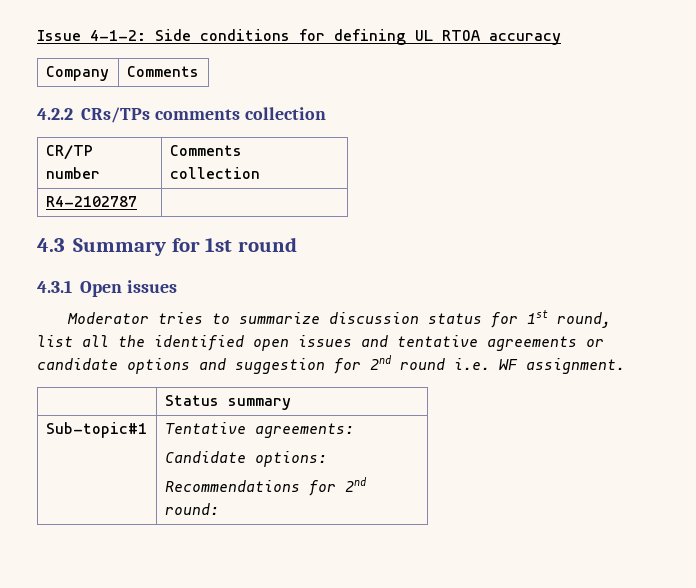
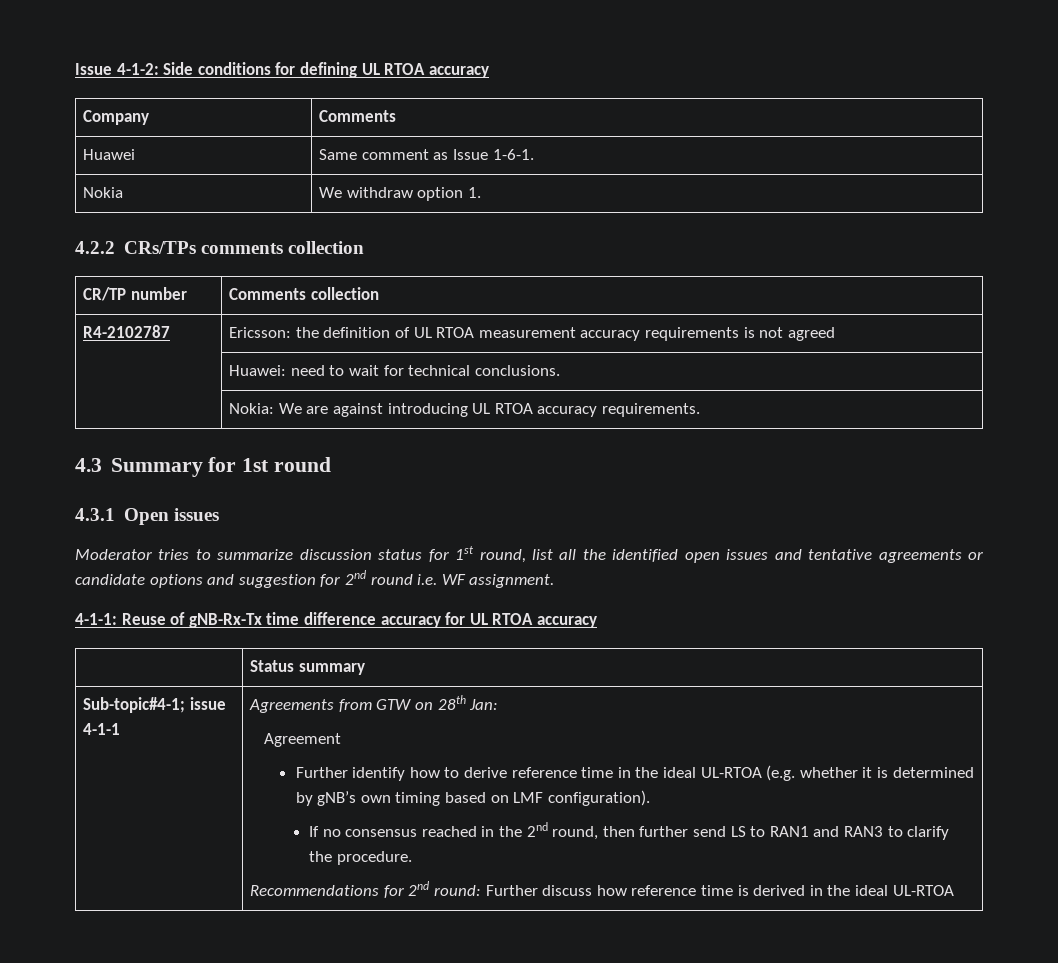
(199, 71) none -> [83,149,136,160] [319,149,534,160] [83,187,124,198] [319,187,482,201] // Huawei | Same comment as Issue 1-6-1. // Nokia | We withdraw option 1.
(137, 201) none -> [229,327,835,341] [229,365,560,376] [229,403,700,417] Ericsson: the definition of UL RTOA measurement accuracy requirements is not agreed // | Huawei: need to wait for technical conclusions. // | Nokia: We are against introducing UL RTOA accuracy requirements.
[164,395,291,410] [45,422,147,438] [164,422,354,438] [164,451,327,467] [164,477,367,496] [164,503,219,515] // | Status summary // Sub-topic#1 | Tentative agreements: // Candidate options: // Recommendations for 2nd round: -> [75,612,597,628] [250,660,365,675] [83,697,226,713] [83,723,121,735] [249,695,499,713] [263,733,341,747] [295,765,974,781] [295,790,650,806] [309,822,950,840] [309,851,412,865] [250,881,954,898] // 4-1-1: Reuse of gNB-Rx-Tx time difference accuracy for UL RTOA accuracy // | Status summary // Sub-topic#4-1; issue 4-1-1 | Agreements from GTW on 28th Jan: // Agreement // Further identify how to derive reference time in the ideal UL-RTOA (e.g. whether it is determined by gNB’s own timing based on LMF configuration). // If no consensus reached in the 2nd round, then further send LS to RAN1 and RAN3 to clarify the procedure. // Recommendations for 2nd round: Further discuss how reference time is derived in the ideal UL-RTOA

